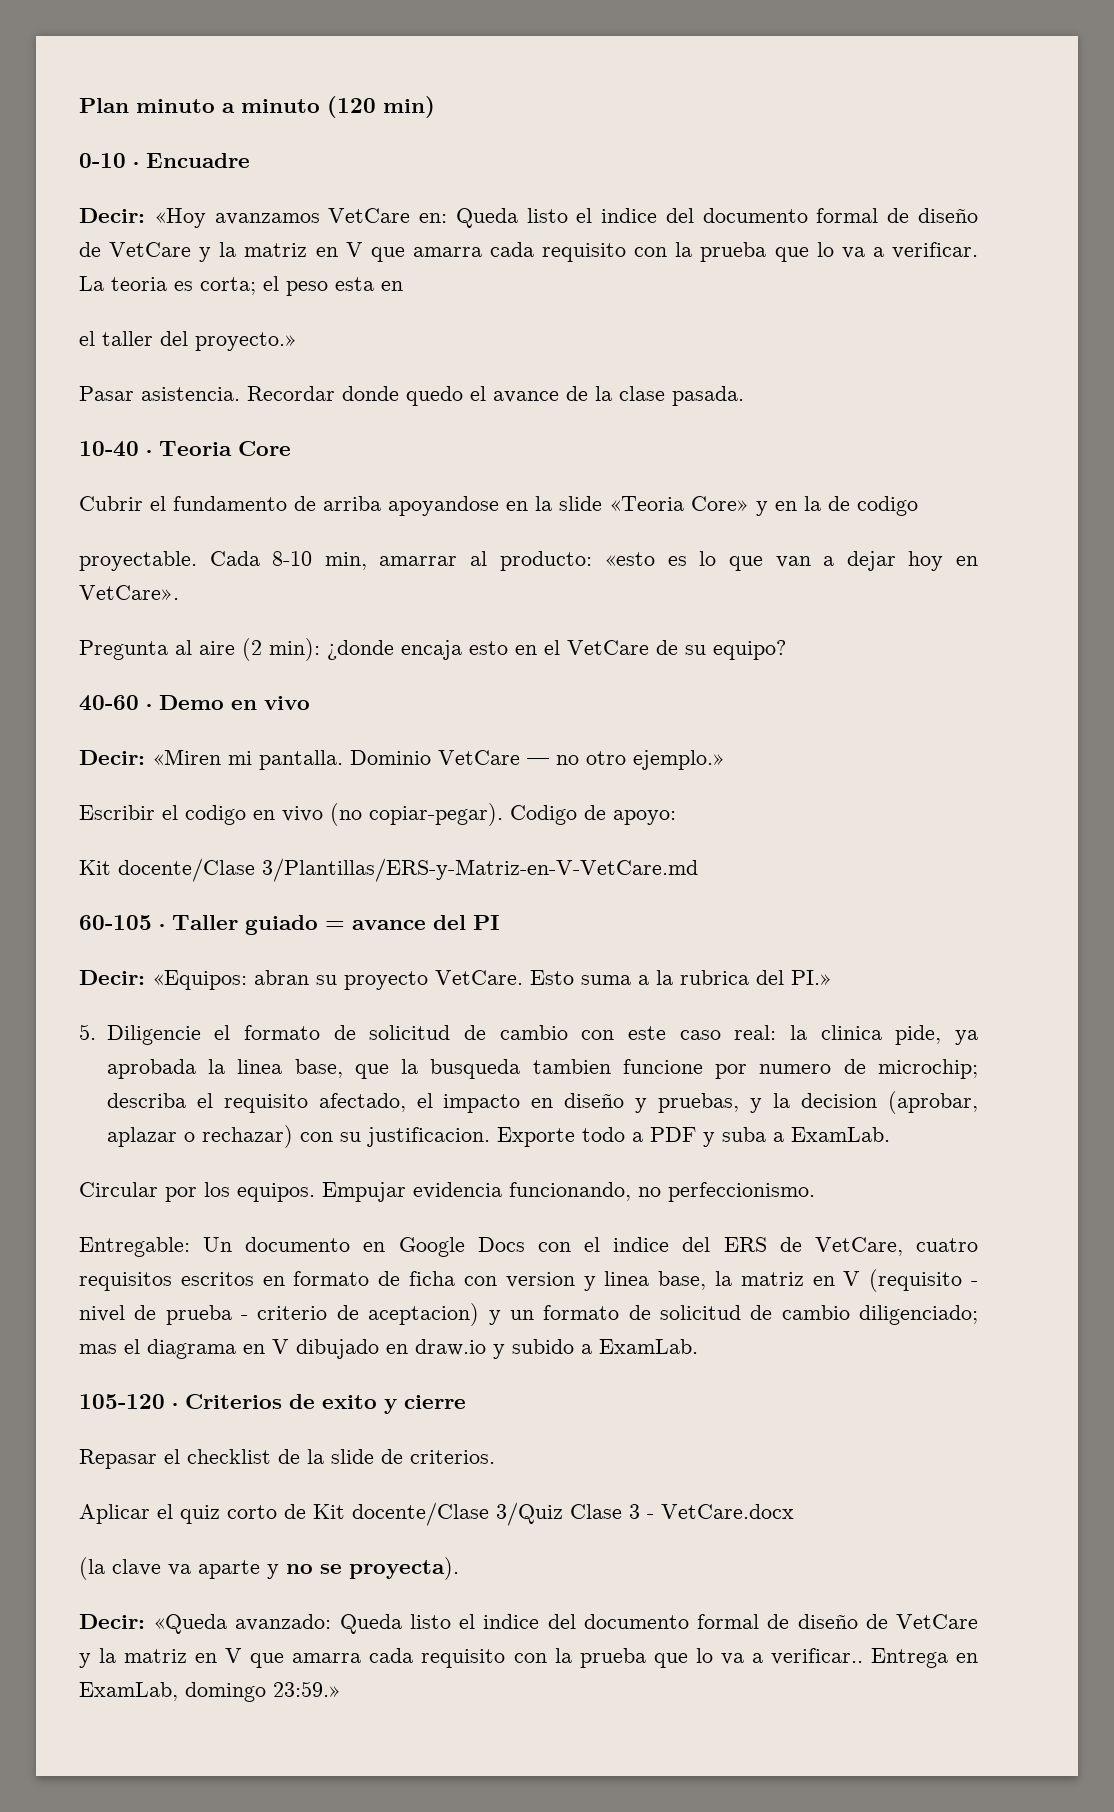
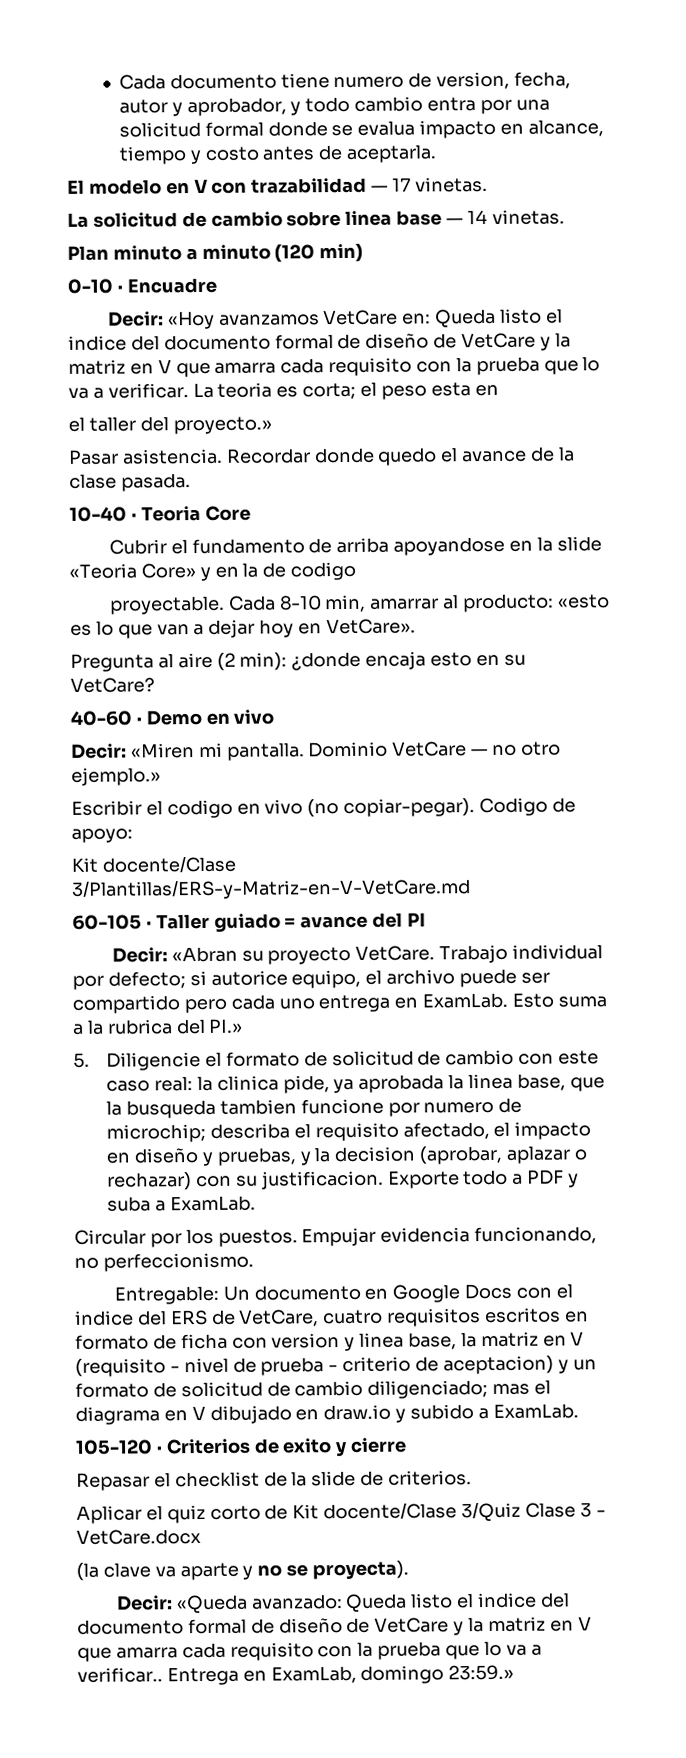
(79, 105) none -> [118,71,572,90] [118,96,550,117] [118,119,604,139] [118,144,437,165] [67,176,488,195] [67,209,565,228] Cada documento tiene numero de version, fecha, autor y aprobador, y todo cambio entra por una solicitud formal donde se evalua impacto en alcance, tiempo y costo antes de aceptarla. // El modelo en V con trazabilidad — 17 vinetas. // La solicitud de cambio sobre linea base — 14 vinetas. //
[544,640,786,660] el VetCare de su equipo? -> [503,654,526,666] [70,677,155,693] su VetCare?
[152,970,309,990] «Equipos: abran -> [171,946,238,963] «Abran
(523, 977) none -> [439,944,603,964] [72,968,550,990] [72,992,509,1014] Trabajo individual por defecto; si autorice equipo, el archivo puede ser compartido pero cada uno entrega en ExamLab.
[237,1183,315,1202] equipos. -> [217,1229,298,1247] puestos.

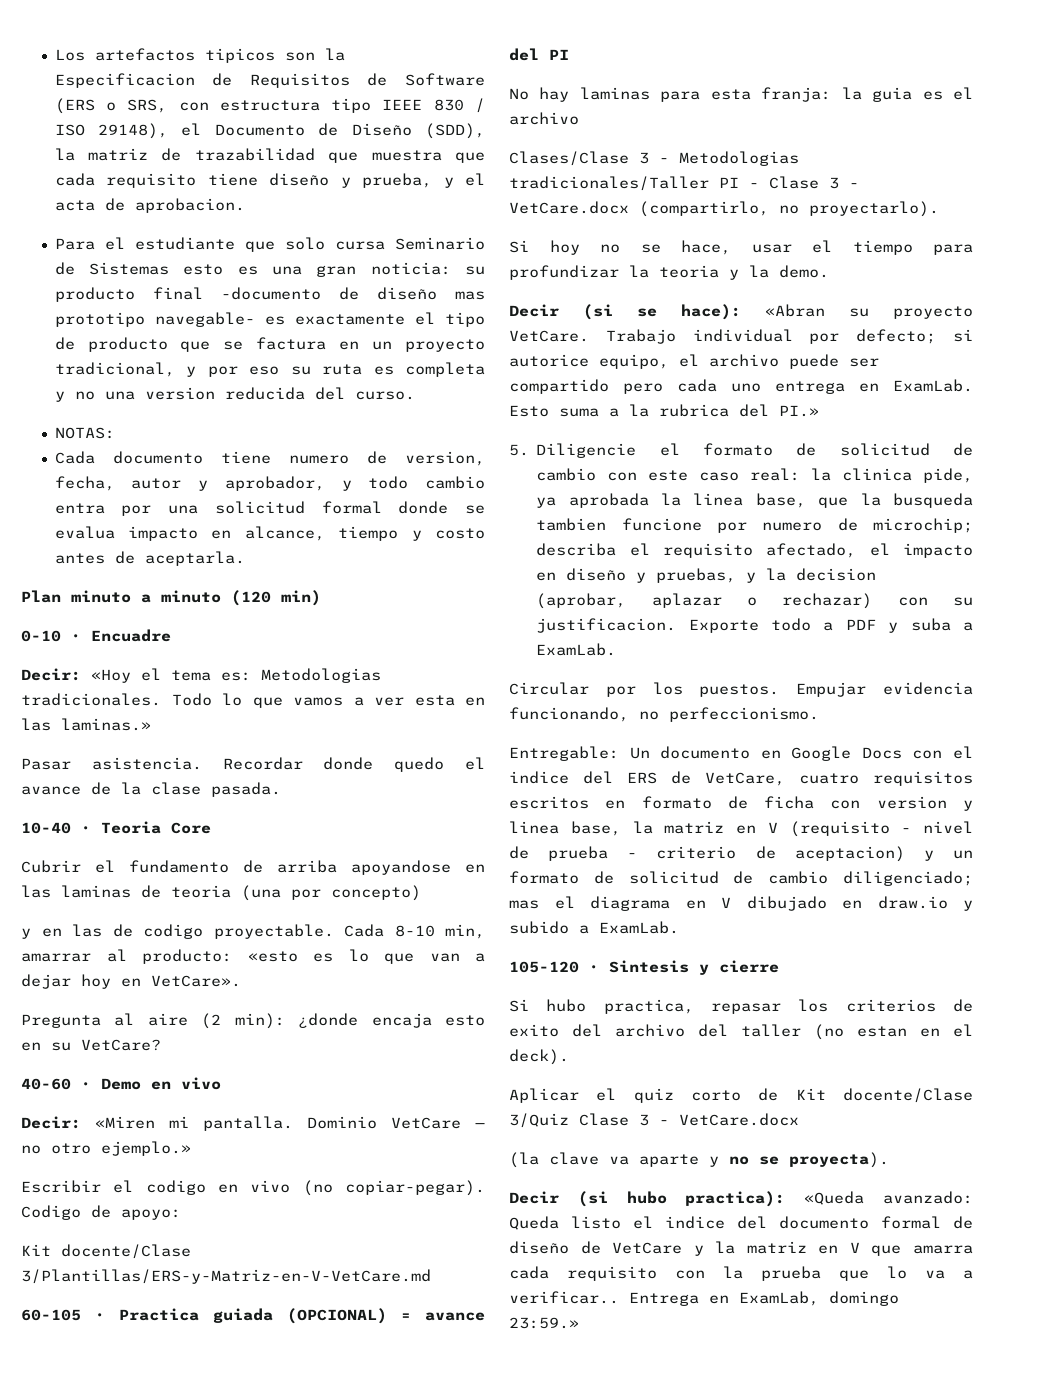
(118, 82) none -> [54,48,345,63] [54,73,485,88] [54,98,486,114] [54,123,486,139] [54,148,486,163] [54,173,485,188] [54,198,245,213] [54,237,485,252] [54,262,485,277] [54,287,485,302] [54,312,485,327] [54,337,485,352] [54,362,485,377] [54,387,415,402] [54,427,115,439] Los artefactos tipicos son la Especificacion de Requisitos de Software (ERS o SRS, con estructura tipo IEEE 830 / ISO 29148), el Documento de Diseño (SDD), la matriz de trazabilidad que muestra que cada requisito tiene diseño y prueba, y el acta de aprobacion. // Para el estudiante que solo cursa Seminario de Sistemas esto es una gran noticia: su producto final -documento de diseño mas prototipo navegable- es exactamente el tipo de producto que se factura en un proyecto tradicional, y por eso su ruta es completa y no una version reducida del curso. // NOTAS: //
[67,176,488,195] [67,209,565,228] // El modelo en V con trazabilidad — 17 vinetas. // La solicitud de cambio sobre linea base — 14 vinetas. -> (245, 558) none
[218,308,563,328] [68,332,571,351] [68,356,601,378] [68,381,499,400] [68,416,272,435] avanzamos VetCare en: Queda listo el indice del documento formal de diseño de VetCare y la matriz en V que amarra cada requisito con la prueba que lo va a verificar. La teoria es corta; el peso esta en // el taller del proyecto.» -> [141,668,381,683] [21,693,485,708] [21,718,151,731] el tema es: Metodologias tradicionales. Todo lo que vamos a ver esta en las laminas.»
[536,536,602,552] [69,563,196,579] la slide «Teoria Core» -> [21,885,421,901] las laminas de teoria (una por concepto) //
[242,562,259,578] la -> [72,924,102,937] las
(357, 571) // -> (203, 931) none
[155,913,281,932] Taller guiado -> [119,1308,387,1324] Practica guiada (OPCIONAL)
[111,947,168,963] Decir: -> [509,87,974,102] [509,112,579,125] [509,151,799,166] [509,176,859,191] [509,201,939,217] [509,240,973,255] [509,265,829,280] [509,304,741,320] No hay laminas para esta franja: la guia es el archivo // Clases/Clase 3 - Metodologias tradicionales/Taller PI - Clase 3 - VetCare.docx (compartirlo, no proyectarlo). // Si hoy no se hace, usar el tiempo para profundizar la teoria y la demo. // Decir (si se hace):
[165,1438,333,1455] Criterios de exito -> [609,960,689,973] Sintesis
[76,1470,473,1491] Repasar el checklist de la slide de criterios. -> [509,999,973,1014] [509,1024,973,1040] [509,1049,569,1065] Si hubo practica, repasar los criterios de exito del archivo del taller (no estan en el deck).
[115,1595,173,1611] Decir: -> [509,1191,786,1207] Decir (si hubo practica):

